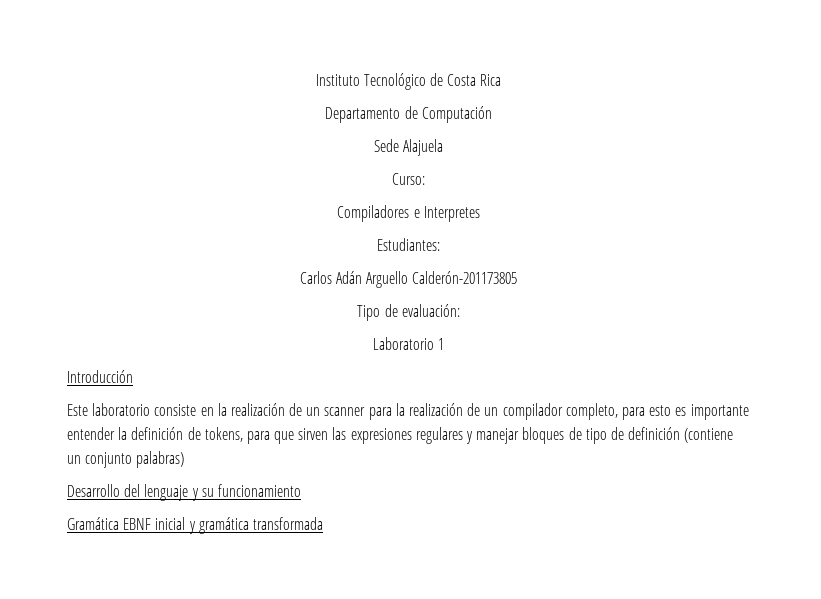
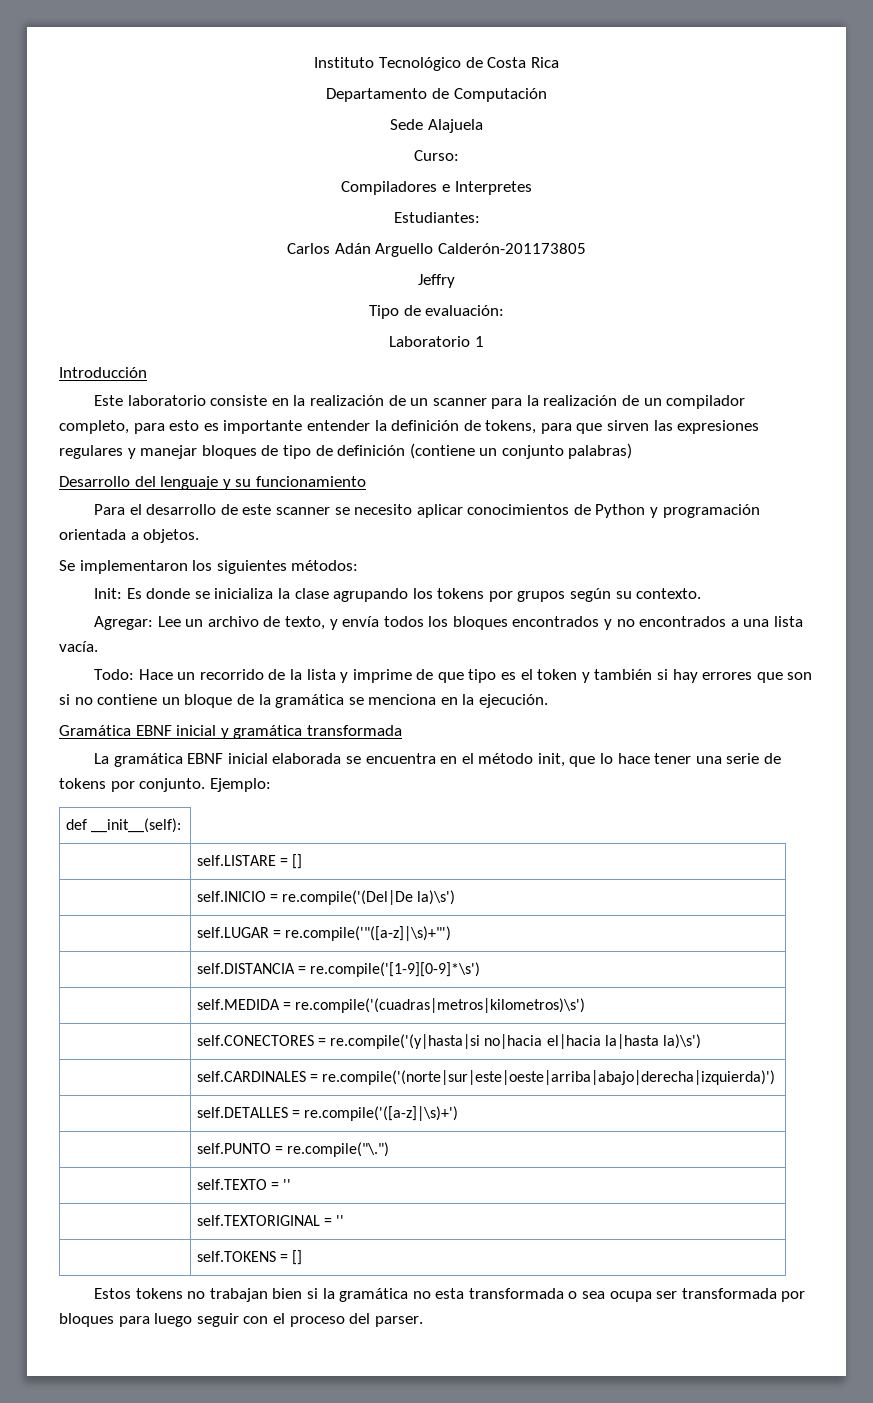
(518, 277) none -> [418,274,455,288] // Jeffry
(301, 490) none -> [93,504,760,518] [59,529,200,543] [59,560,359,574] [93,588,702,602] [93,616,803,630] [59,641,98,652] [93,669,813,683] [59,694,549,708] // Para el desarrollo de este scanner se necesito aplicar conocimientos de Python y programación orientada a objetos. // Se implementaron los siguientes métodos: // Init: Es donde se inicializa la clase agrupando los tokens por grupos según su contexto. // Agregar: Lee un archivo de texto, y envía todos los bloques encontrados y no encontrados a una lista vacía. // Todo: Hace un recorrido de la lista y imprime de que tipo es el token y también si hay errores que son si no contiene un bloque de la gramática se menciona en la ejecución.
(323, 523) none -> [93,753,781,767] [59,778,271,792] [65,818,182,833] [196,854,303,869] [196,890,456,905] [196,926,452,941] [196,962,481,977] [196,998,586,1013] [196,1034,702,1049] [196,1070,776,1085] [196,1106,459,1121] [196,1142,390,1157] [196,1179,292,1190] [196,1215,345,1226] [196,1250,303,1265] [93,1288,806,1302] [59,1313,423,1327] // La gramática EBNF inicial elaborada se encuentra en el método init, que lo hace tener una serie de tokens por conjunto. Ejemplo: // def __init__(self): // | self.LISTARE = [] // | self.INICIO = re.compile('(Del|De la)\s') // | self.LUGAR = re.compile('"([a-z]|\s)+"') // | self.DISTANCIA = re.compile('[1-9][0-9]*\s') // | self.MEDIDA = re.compile('(cuadras|metros|kilometros)\s') // | self.CONECTORES = re.compile('(y|hasta|si no|hacia el|hacia la|hasta la)\s') // | self.CARDINALES = re.compile('(norte|sur|este|oeste|arriba|abajo|derecha|izquierda)') // | self.DETALLES = re.compile('([a-z]|\s)+') // | self.PUNTO = re.compile("\.") // | self.TEXTO = '' // | self.TEXTORIGINAL = '' // | self.TOKENS = [] // Estos tokens no trabajan bien si la gramática no esta transformada o sea ocupa ser transformada por bloques para luego seguir con el proceso del parser.

